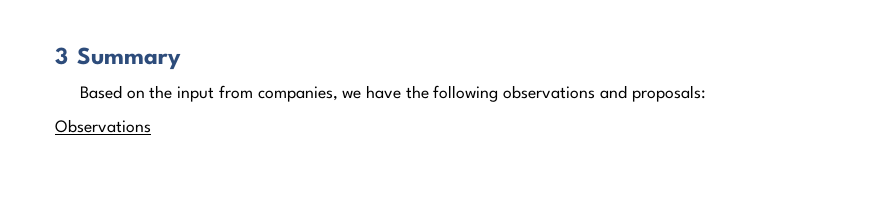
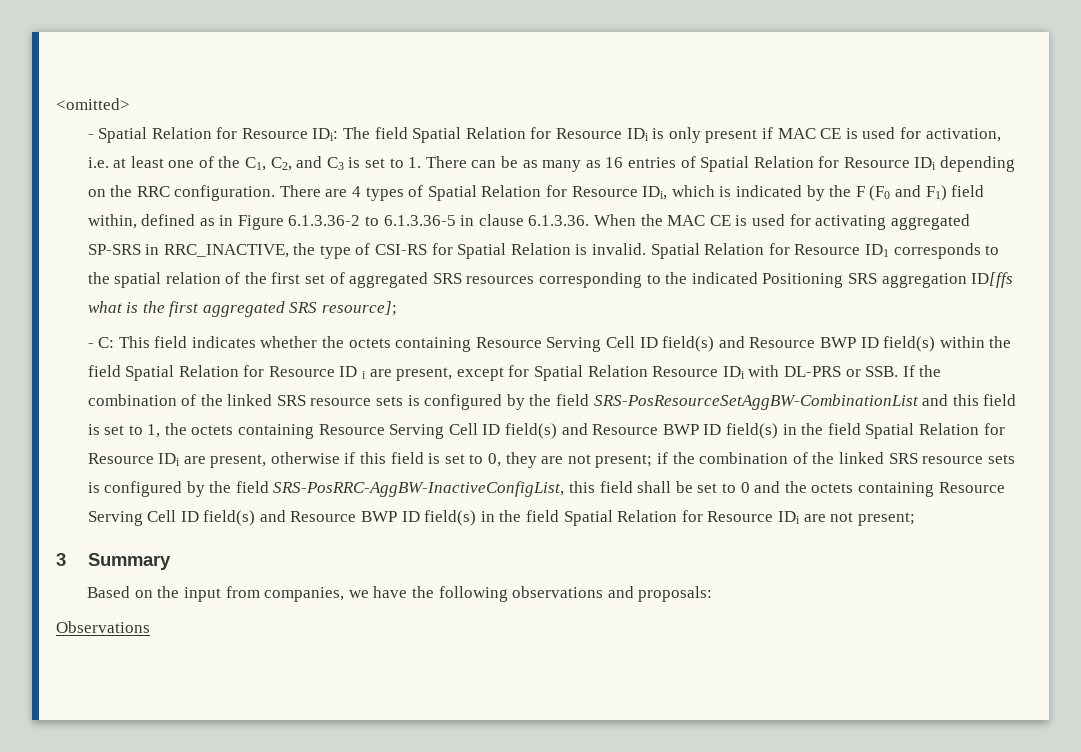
(55, 56) none -> [56,98,130,110] [87,127,1001,143] [87,156,1016,172] [87,185,985,201] [87,214,970,230] [87,243,1000,259] [87,272,1014,288] [87,301,398,317] [87,336,1012,352] [87,365,942,381] [87,394,1017,410] [87,423,1005,439] [87,452,1015,468] [87,481,1005,497] [87,510,915,526] <omitted> // - Spatial Relation for Resource IDi: The field Spatial Relation for Resource IDi is only present if MAC CE is used for activation, i.e. at least one of the C1, C2, and C3 is set to 1. There can be as many as 16 entries of Spatial Relation for Resource IDi depending on the RRC configuration. There are 4 types of Spatial Relation for Resource IDi, which is indicated by the F (F0 and F1) field within, defined as in Figure 6.1.3.36-2 to 6.1.3.36-5 in clause 6.1.3.36. When the MAC CE is used for activating aggregated SP-SRS in RRC_INACTIVE, the type of CSI-RS for Spatial Relation is invalid. Spatial Relation for Resource ID1 corresponds to the spatial relation of the first set of aggregated SRS resources corresponding to the indicated Positioning SRS aggregation ID[ffs what is the first aggregated SRS resource]; // - C: This field indicates whether the octets containing Resource Serving Cell ID field(s) and Resource BWP ID field(s) within the field Spatial Relation for Resource ID i are present, except for Spatial Relation Resource IDi with DL-PRS or SSB. If the combination of the linked SRS resource sets is configured by the field SRS-PosResourceSetAggBW-CombinationList and this field is set to 1, the octets containing Resource Serving Cell ID field(s) and Resource BWP ID field(s) in the field Spatial Relation for Resource IDi are present, otherwise if this field is set to 0, they are not present; if the combination of the linked SRS resource sets is configured by the field SRS-PosRRC-AggBW-InactiveConfigList, this field shall be set to 0 and the octets containing Resource Serving Cell ID field(s) and Resource BWP ID field(s) in the field Spatial Relation for Resource IDi are not present; //

